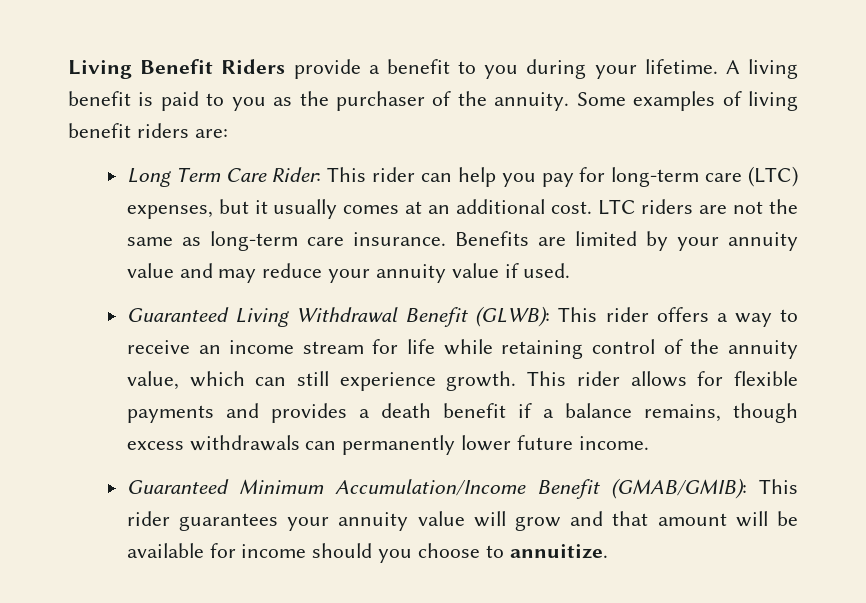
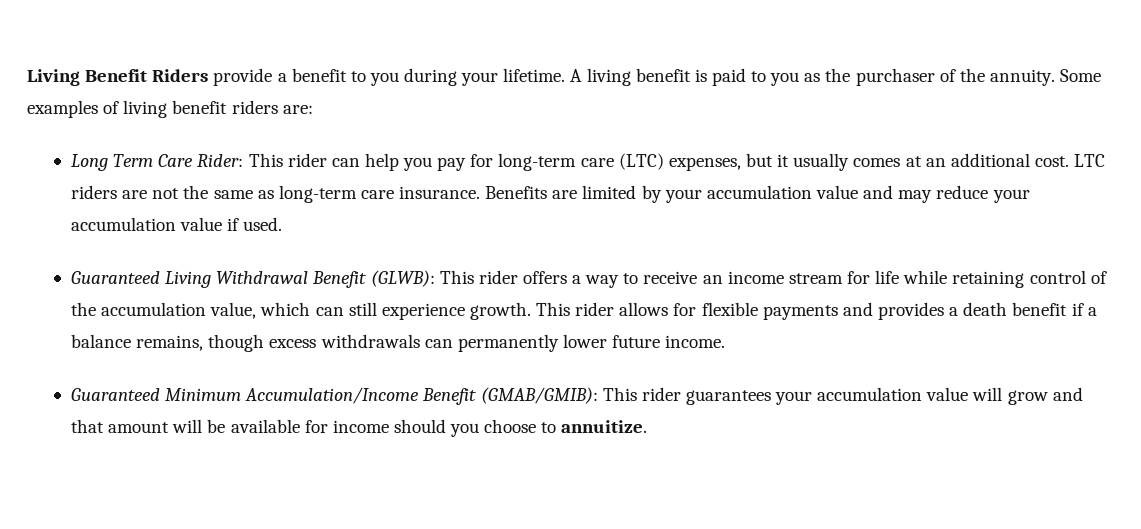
[728,232,798,251] annuity -> [706,185,812,199] accumulation
[375,264,446,283] annuity -> [71,217,177,231] accumulation
[728,340,798,359] annuity -> [101,302,207,316] accumulation
[338,512,409,531] annuity -> [817,387,923,401] accumulation

